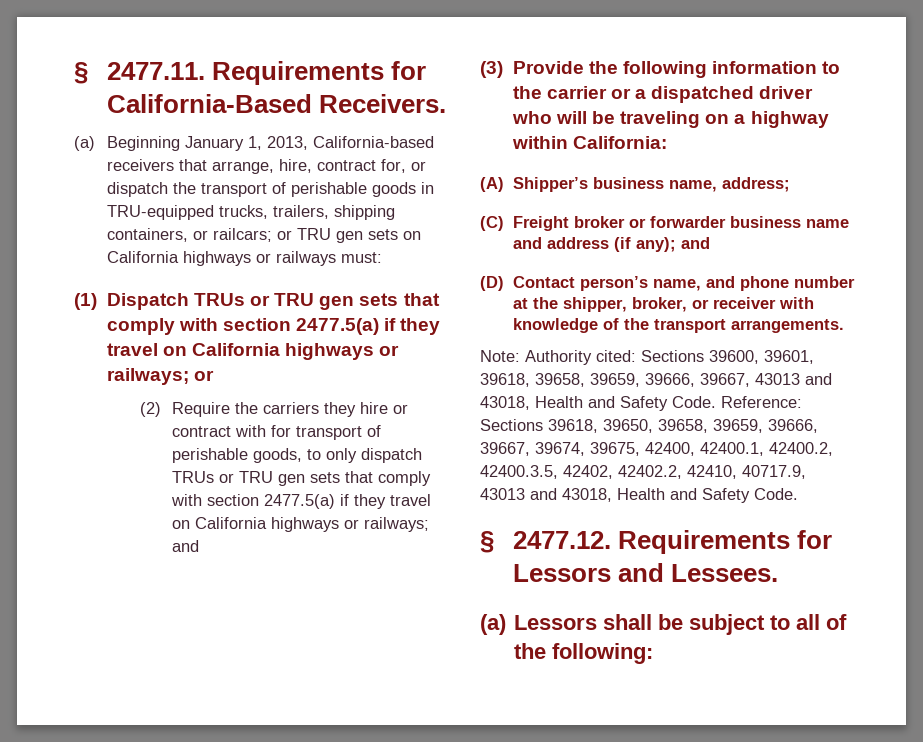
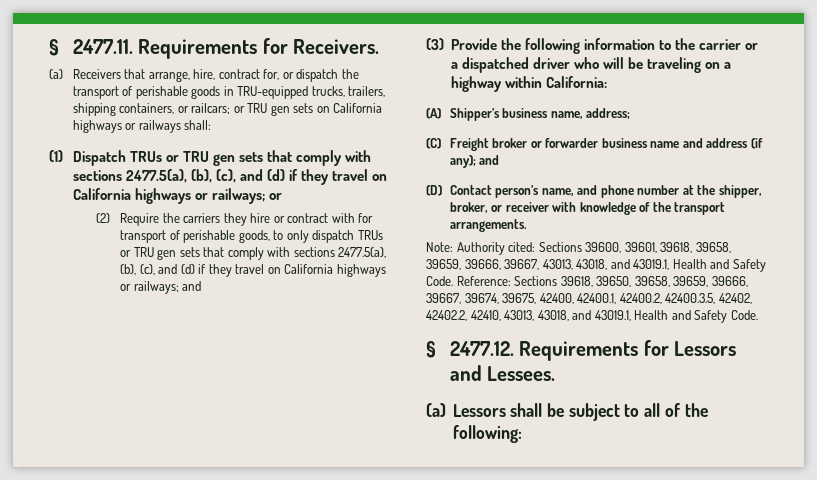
[106,94,312,113] California-Based -> (288, 46) none
[106,136,434,151] [106,159,174,171] Beginning January 1, 2013, California-based receivers -> [72,69,121,79] Receivers
[340,252,382,263] must: -> [184,120,212,130] shall:
[223,318,380,335] section 2477.5(a) -> [72,169,285,183] sections 2477.5(a), (b), (c), and (d)
[207,494,336,509] section 2477.5(a) -> [293,247,387,258] [120,264,195,275] sections 2477.5(a), (b), (c), and (d)
[755,373,832,385] [480,396,530,410] 43013 and 43018, -> [542,259,670,270] 43013, 43018, and 43019.1,
[742,465,806,479] [480,488,612,502] 40717.9, 43013 and 43018, -> [504,310,631,321] 43013, 43018, and 43019.1,

